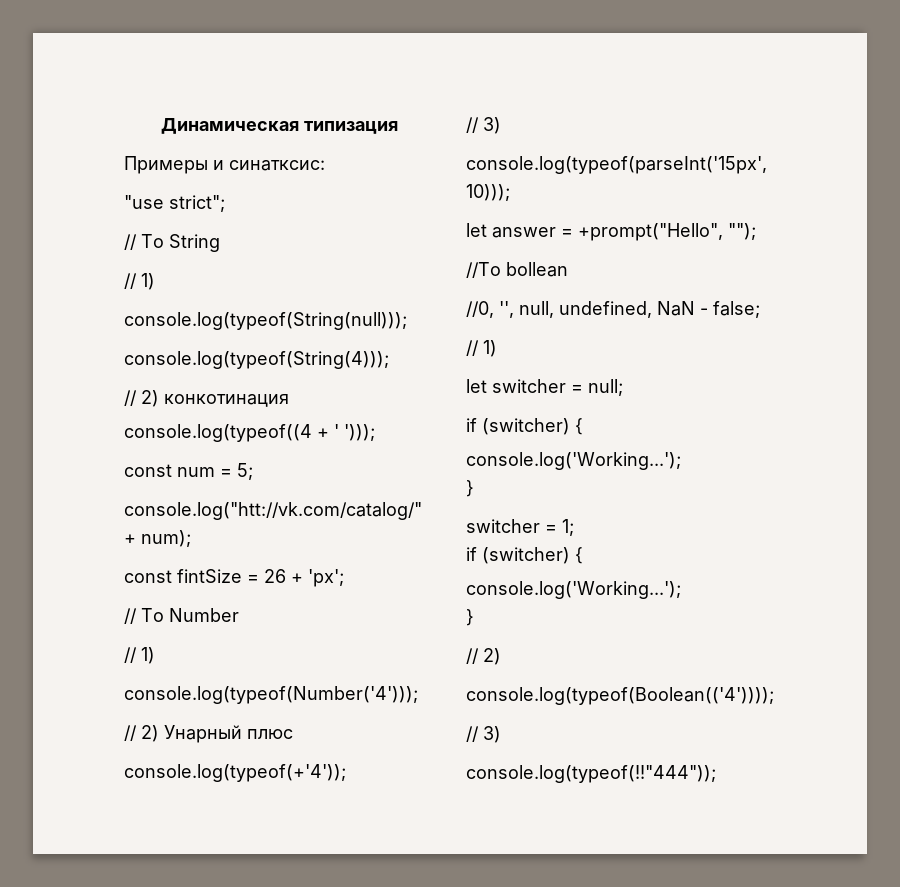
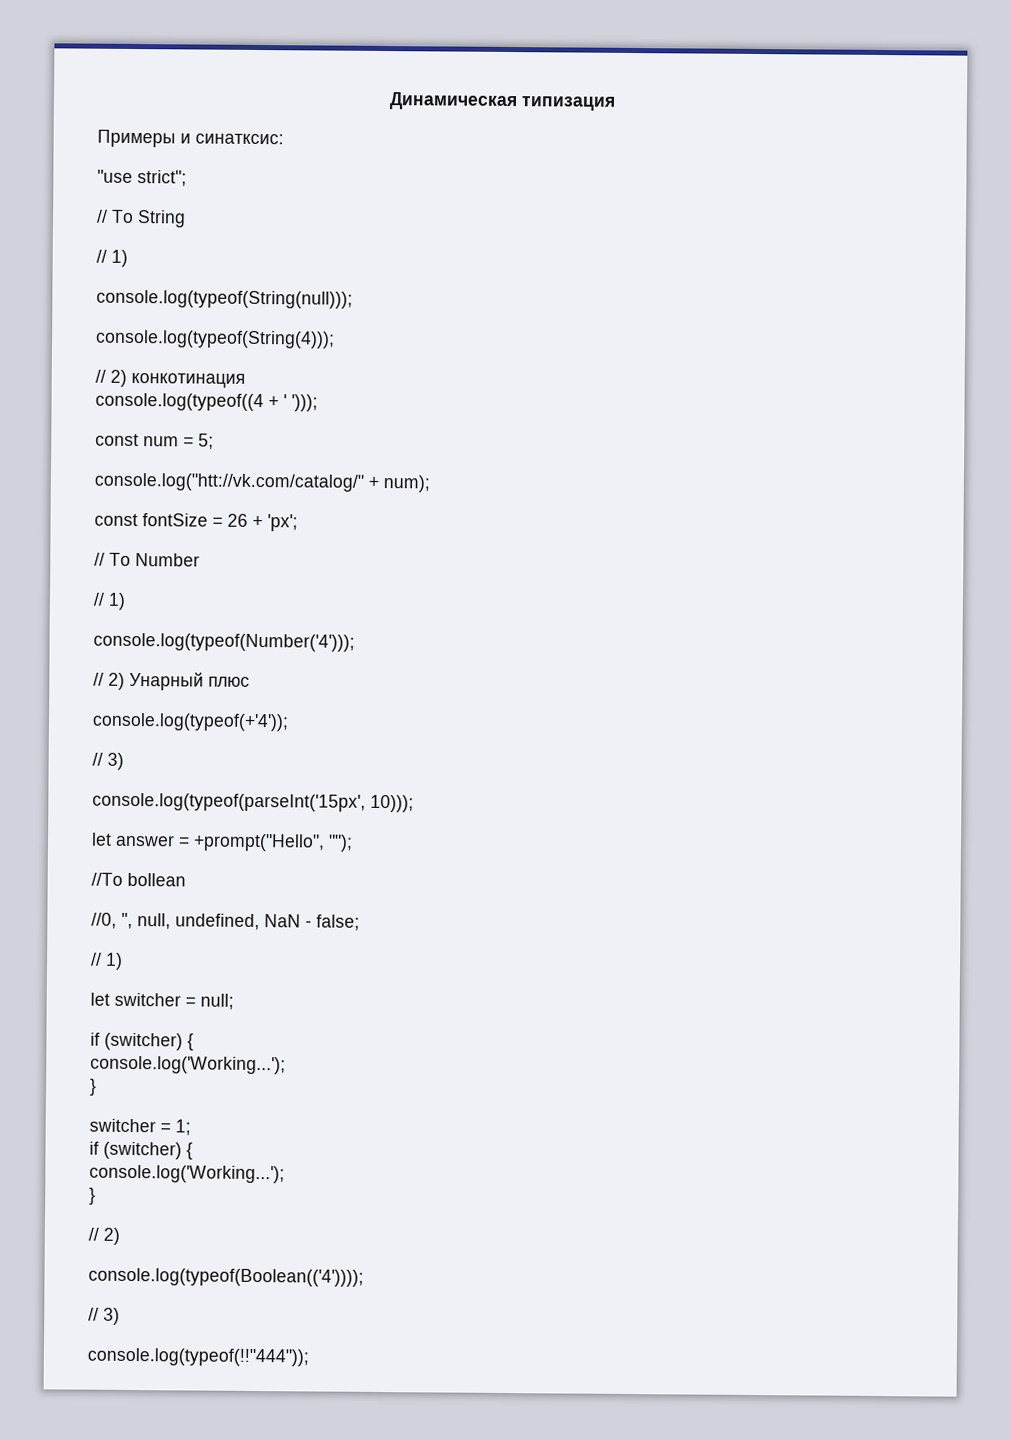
[177,569,242,583] fintSize -> [142,513,208,527] fontSize

